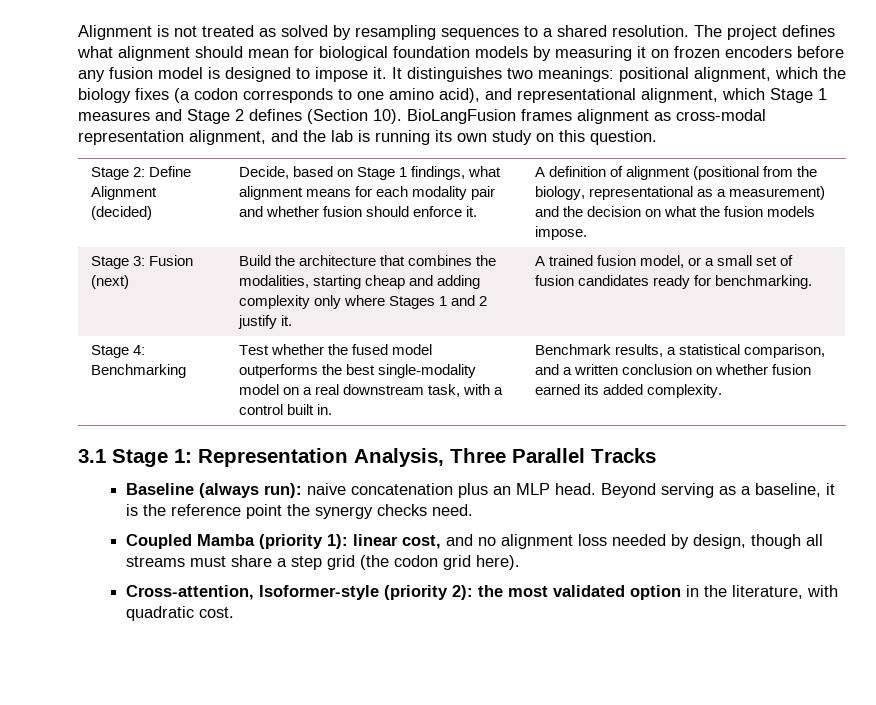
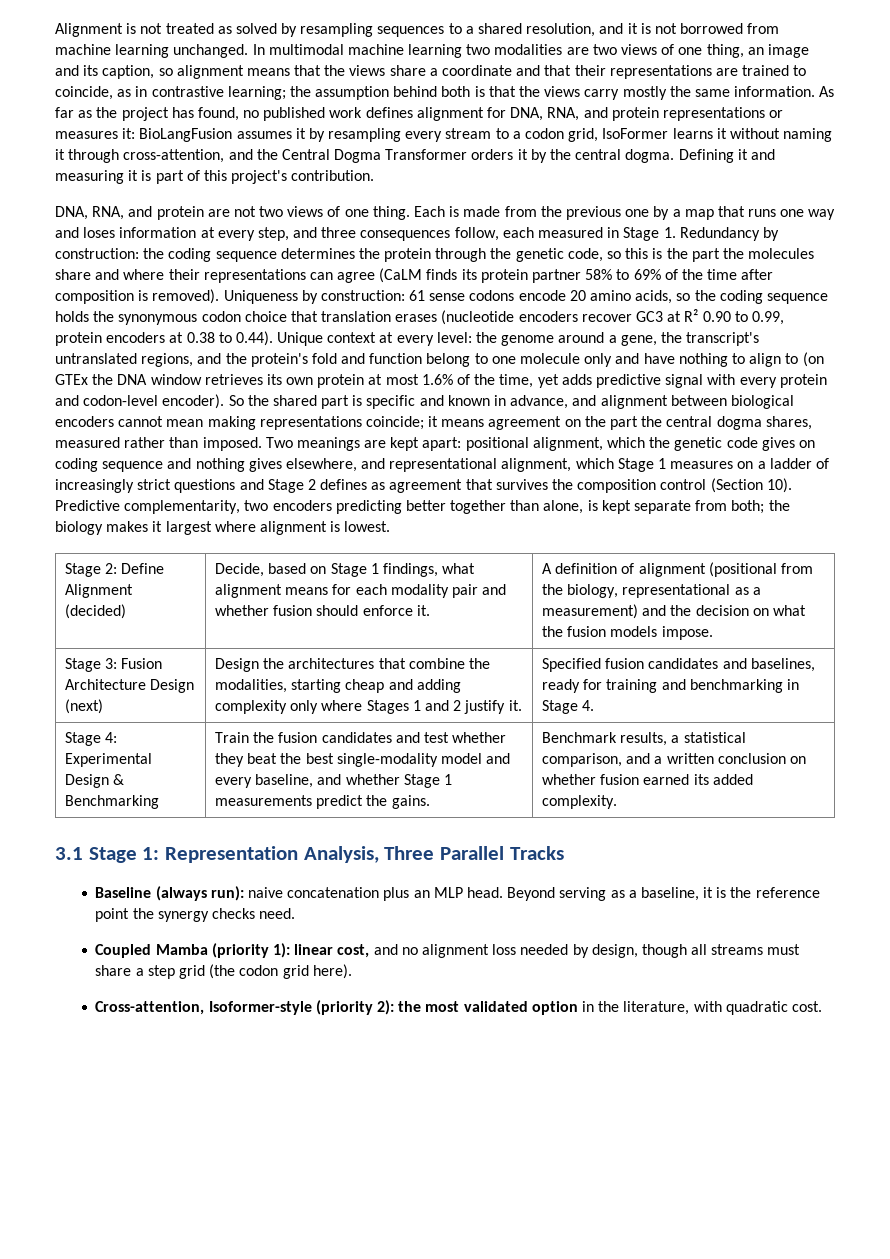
[612,25,835,40] [77,46,844,61] [78,67,846,82] [78,88,480,103] resolution. The project defines what alignment should mean for biological foundation models by measuring it on frozen encoders before any fusion model is designed to impose it. It distinguishes two meanings: positional alignment, which the biology fixes (a codon corresponds to one amino acid), -> [526,23,780,37] [55,44,809,58] [55,65,807,79] [55,86,835,100] [55,107,784,121] [55,128,833,142] [55,149,775,163] [55,170,375,184] [55,206,836,220] [55,227,779,241] [55,248,815,262] [55,268,774,283] [55,289,828,304] [55,309,784,325] [55,331,760,346] [55,352,824,367] [55,374,827,388] [55,394,794,409] [55,416,812,430] [55,437,815,451] [55,458,357,472] resolution, and it is not borrowed from machine learning unchanged. In multimodal machine learning two modalities are two views of one thing, an image and its caption, so alignment means that the views share a coordinate and that their representations are trained to coincide, as in contrastive learning; the assumption behind both is that the views carry mostly the same information. As far as the project has found, no published work defines alignment for DNA, RNA, and protein representations or measures it: BioLangFusion assumes it by resampling every stream to a codon grid, IsoFormer learns it without naming it through cross-attention, and the Central Dogma Transformer orders it by the central dogma. Defining it and measuring it is part of this project's contribution. // DNA, RNA, and protein are not two views of one thing. Each is made from the previous one by a map that runs one way and loses information at every step, and three consequences follow, each measured in Stage 1. Redundancy by construction: the coding sequence determines the protein through the genetic code, so this is the part the molecules share and where their representations can agree (CaLM finds its protein partner 58% to 69% of the time after composition is removed). Uniqueness by construction: 61 sense codons encode 20 amino acids, so the coding sequence holds the synonymous codon choice that translation erases (nucleotide encoders recover GC3 at R² 0.90 to 0.99, protein encoders at 0.38 to 0.44). Unique context at every level: the genome around a gene, the transcript's untranslated regions, and the protein's fold and function belong to one molecule only and have nothing to align to (on GTEx the DNA window retrieves its own protein at most 1.6% of the time, yet adds predictive signal with every protein and codon-level encoder). So the shared part is specific and known in advance, and alignment between biological encoders cannot mean making representations coincide; it means agreement on the part the central dogma shares, measured rather than imposed. Two meanings are kept apart: positional alignment, which the genetic code gives on coding sequence and nothing gives elsewhere,
[155,109,766,124] [78,130,657,145] and Stage 2 defines (Section 10). BioLangFusion frames alignment as cross-modal representation alignment, and the lab is running its own study on this question. -> [737,458,829,469] [55,478,792,493] [55,500,790,514] [55,521,391,535] on a ladder of increasingly strict questions and Stage 2 defines as agreement that survives the composition control (Section 10). Predictive complementarity, two encoders predicting better together than alone, is kept separate from both; the biology makes it largest where alignment is lowest.
(193, 260) none -> [65,679,195,693] Architecture Design
[238,255,472,266] Build the architecture that combines -> [215,658,465,672] Design the architectures that combine
[534,255,794,268] [534,275,812,289] [90,345,145,358] [90,364,186,378] [238,344,432,355] [238,364,476,378] [238,384,504,397] [238,404,332,415] A trained fusion model, or a small set of fusion candidates ready for benchmarking. // Stage 4: Benchmarking | Test whether the fused model outperforms the best single-modality model on a real downstream task, with a control built in. -> [542,658,815,672] [542,679,799,693] [542,700,595,714] [65,732,118,746] [65,753,153,767] [65,774,125,788] [65,795,160,809] [215,732,507,743] [215,753,511,767] [215,774,452,788] [215,795,430,809] Specified fusion candidates and baselines, ready for training and benchmarking in Stage 4. // Stage 4: Experimental Design & Benchmarking | Train the fusion candidates and test whether they beat the best single-modality model and every baseline, and whether Stage 1 measurements predict the gains.

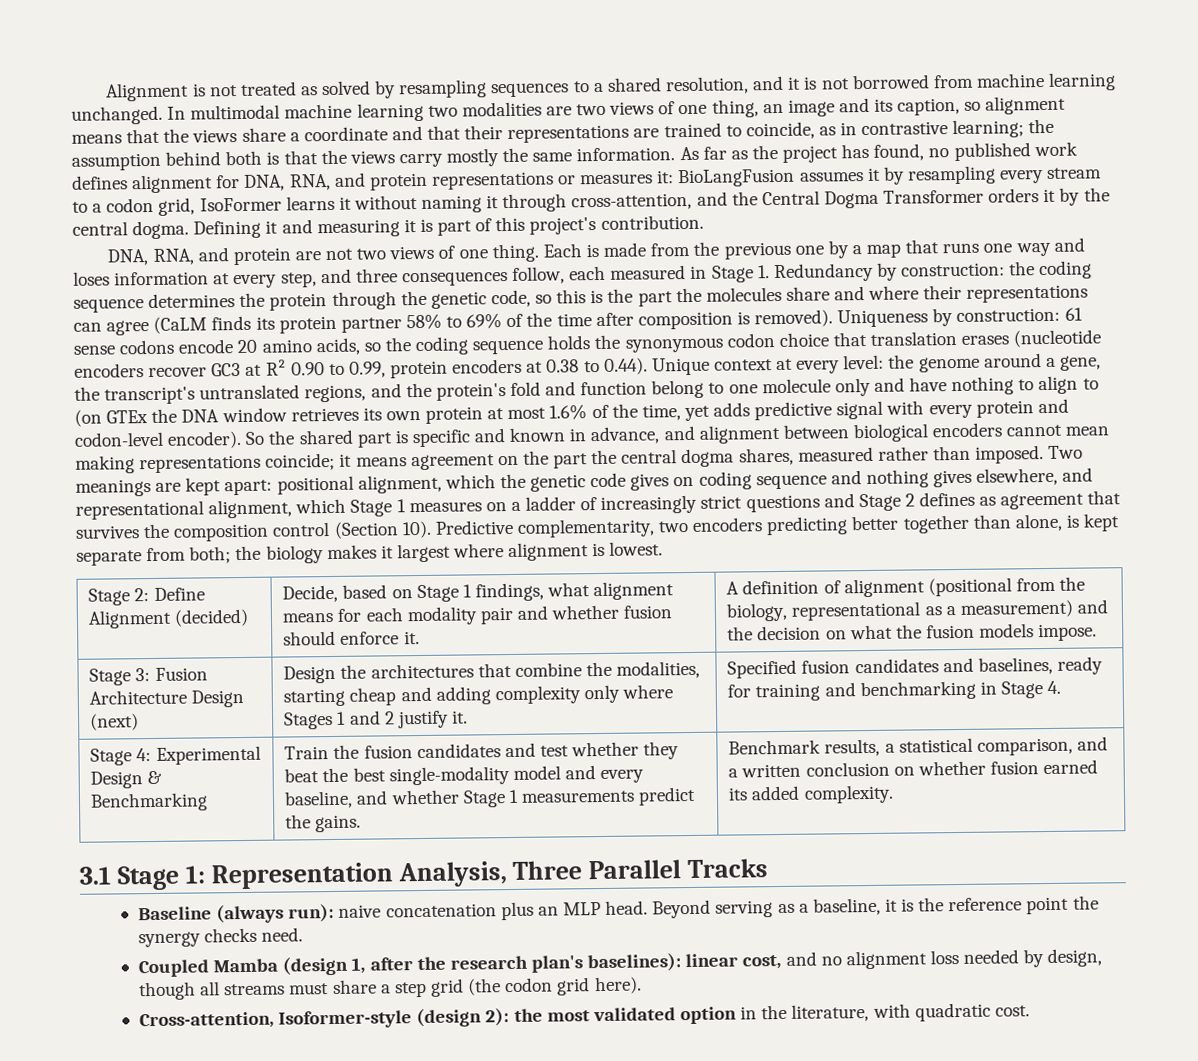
[211,943,291,958] (priority 1): -> [282,953,682,976] (design 1, after the research plan's baselines):
[315,1000,373,1015] (priority -> [416,1008,483,1028] (design

